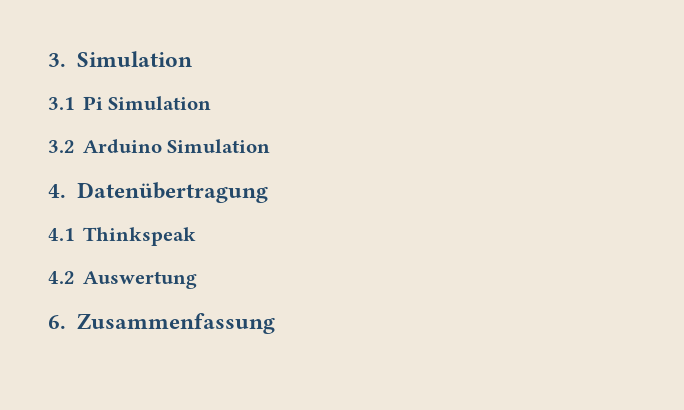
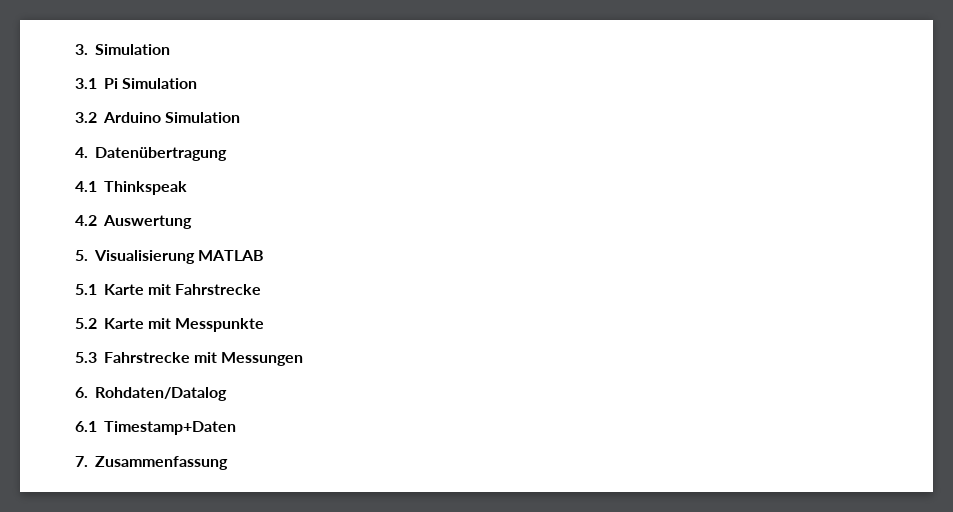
[48,315,66,329] 6. -> [75,250,265,264] [75,284,262,295] [75,318,265,332] [75,352,304,366] [75,387,227,401] [75,421,236,435] [75,456,88,467] 5. Visualisierung MATLAB // 5.1 Karte mit Fahrstrecke // 5.2 Karte mit Messpunkte // 5.3 Fahrstrecke mit Messungen // 6. Rohdaten/Datalog // 6.1 Timestamp+Daten // 7.

